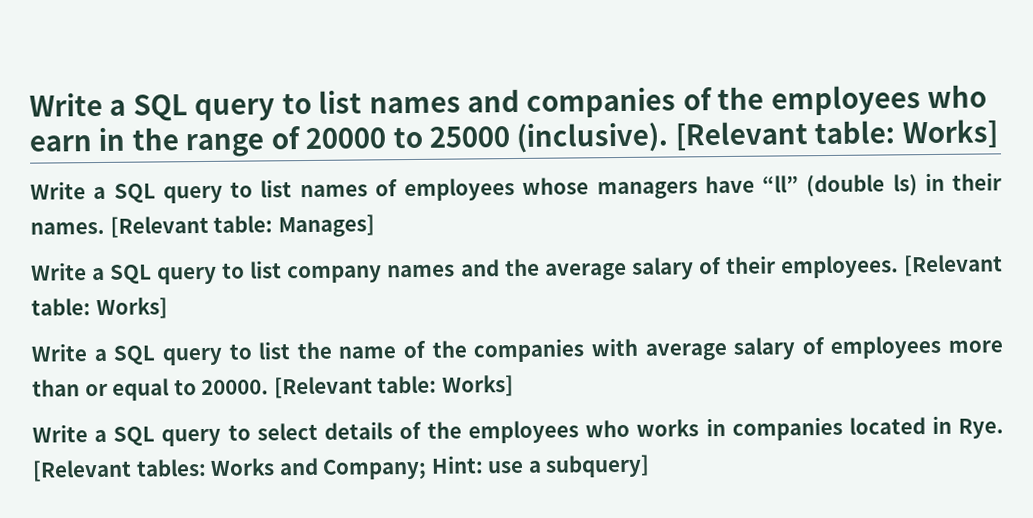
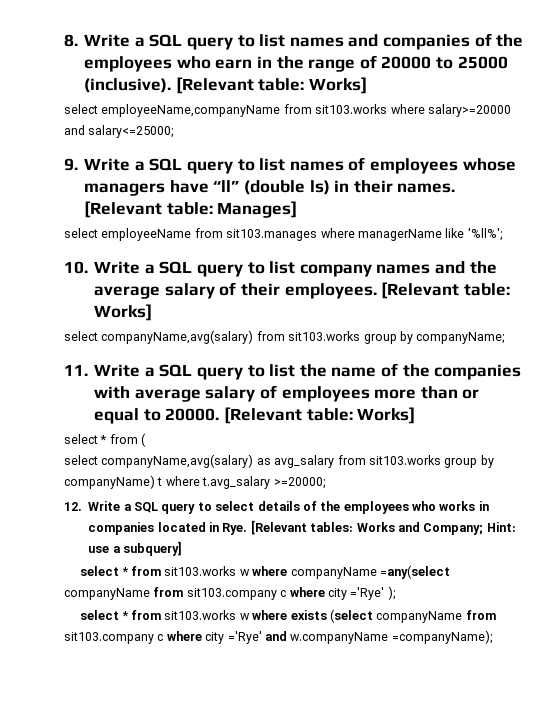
(29, 104) none -> [64,34,78,47] 8.
(998, 134) none -> [64,104,511,117] [64,125,174,138] [64,158,78,171] select employeeName,companyName from sit103.works where salary>=20000 and salary<=25000; // 9.
(375, 226) none -> [64,228,502,241] [64,261,88,274] select employeeName from sit103.manages where managerName like '%ll%'; // 10.
(168, 308) none -> [64,330,505,344] [64,364,88,376] select companyName,avg(salary) from sit103.works group by companyName; // 11.
(514, 386) none -> [64,433,147,447] [64,454,494,468] [64,475,325,489] [64,502,82,511] select * from ( // select companyName,avg(salary) as avg_salary from sit103.works group by companyName) t where t.avg_salary >=20000; // 12.
(651, 466) none -> [80,565,450,579] [64,586,395,600] [80,609,496,623] [64,630,492,644] // select * from sit103.works w where companyName =any(select companyName from sit103.company c where city ='Rye' ); // select * from sit103.works w where exists (select companyName from sit103.company c where city ='Rye' and w.companyName =companyName);

